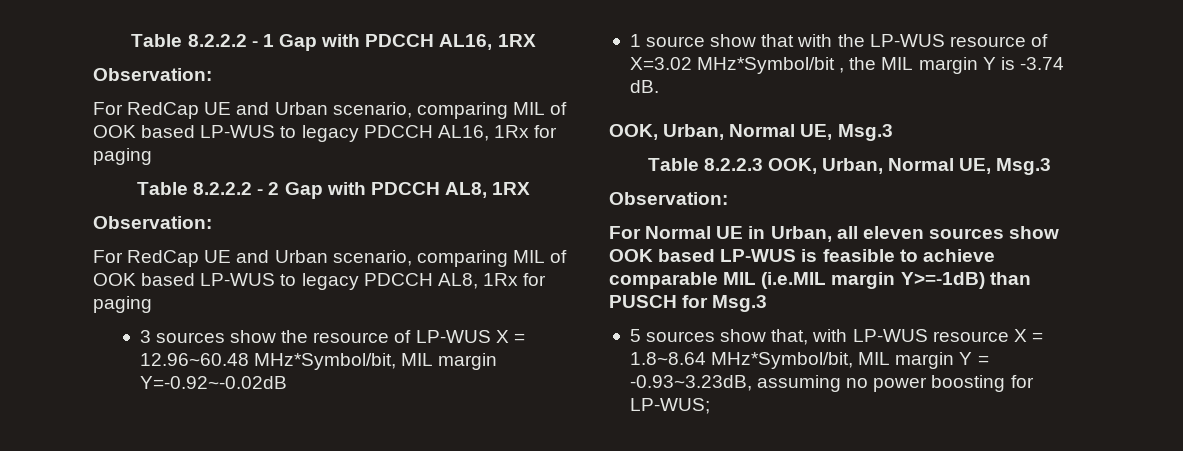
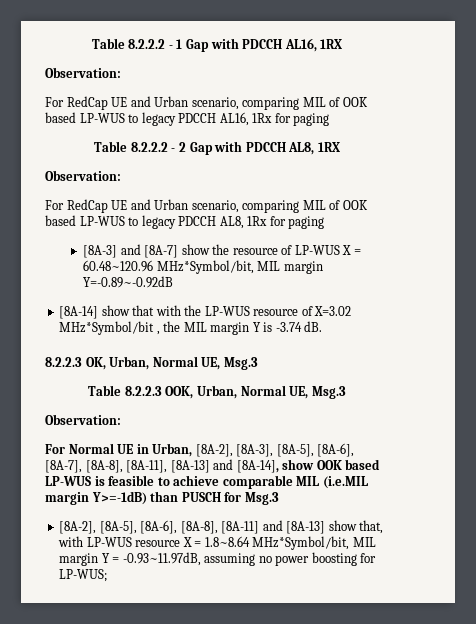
[139,330,225,343] 3 sources -> [83,244,179,258] [8A-3] and [8A-7]
[139,353,498,370] [139,376,287,389] [629,34,706,47] 12.96~60.48 MHz*Symbol/bit, MIL margin Y=-0.92~-0.02dB // 1 source -> [83,260,323,274] [83,276,174,288] [59,306,99,319] 60.48~120.96 MHz*Symbol/bit, MIL margin Y=-0.89~-0.92dB // [8A-14]
[609,124,658,140] OOK, -> [45,357,106,370] 8.2.2.3 OK,
[836,226,1004,239] all eleven sources -> [195,443,355,457] [45,459,279,473] [8A-2], [8A-3], [8A-5], [8A-6], [8A-7], [8A-8], [8A-11], [8A-13] and [8A-14],
[629,329,716,342] 5 sources -> [59,520,326,534] [8A-2], [8A-5], [8A-6], [8A-8], [8A-11] and [8A-13]
[629,375,752,391] -0.93~3.23dB, -> [122,552,201,566] -0.93~11.97dB,

